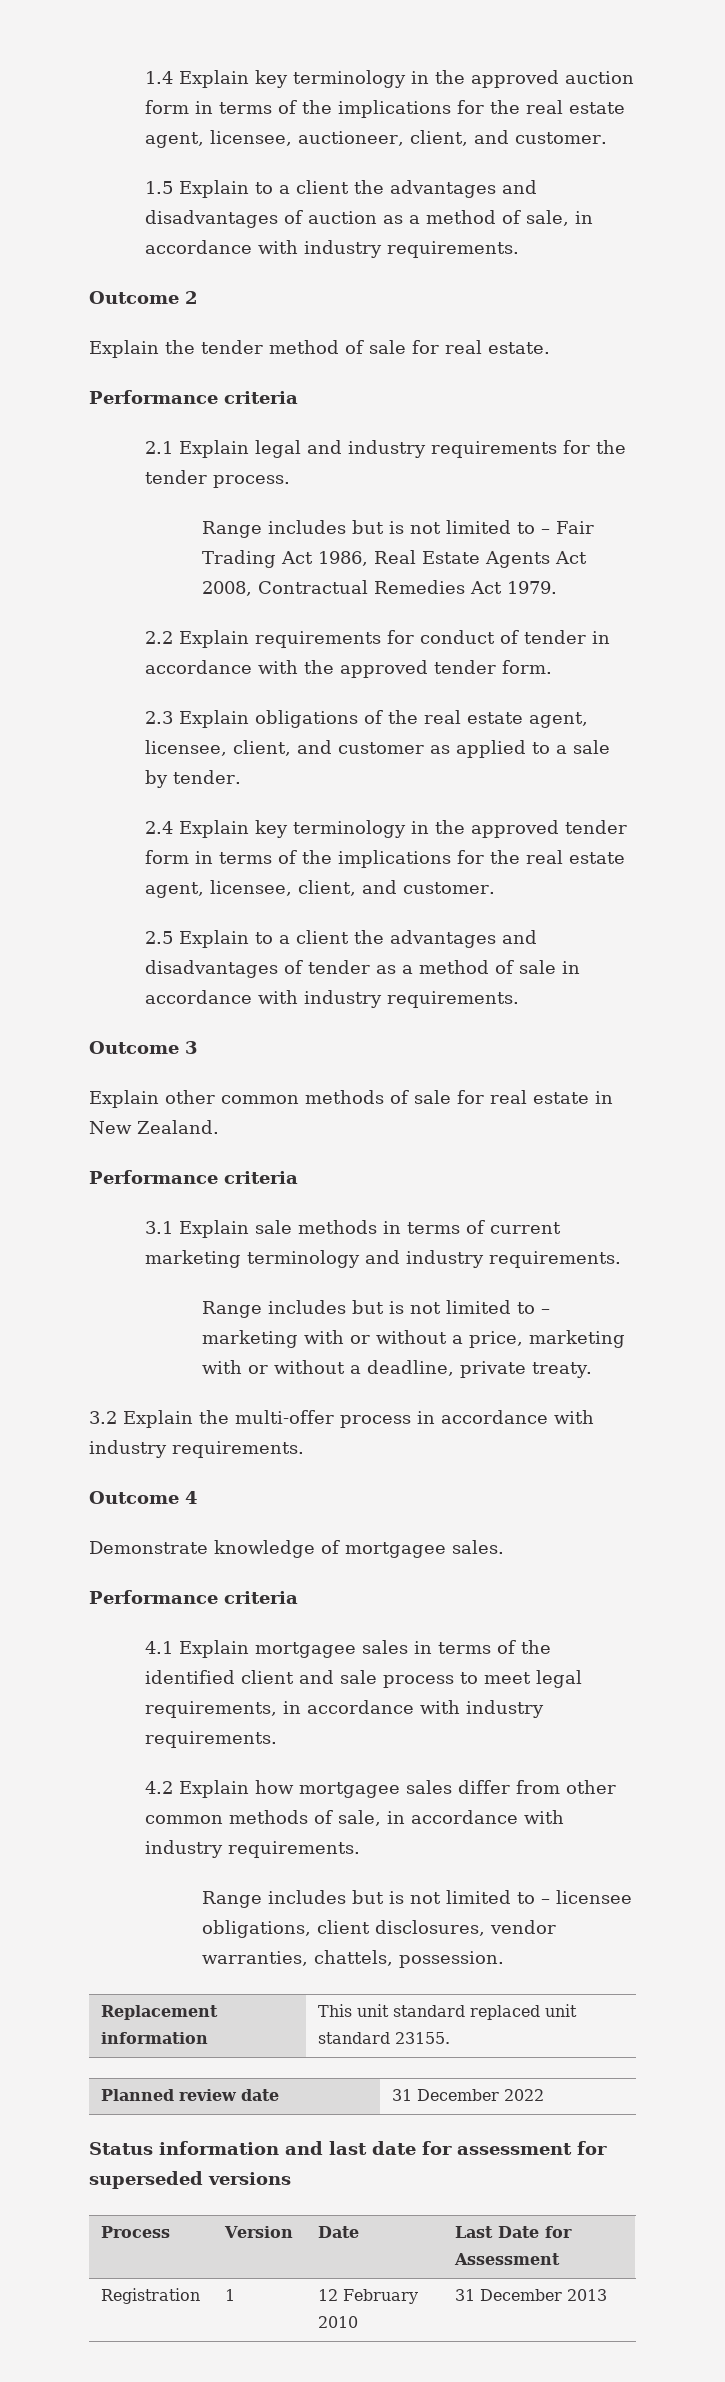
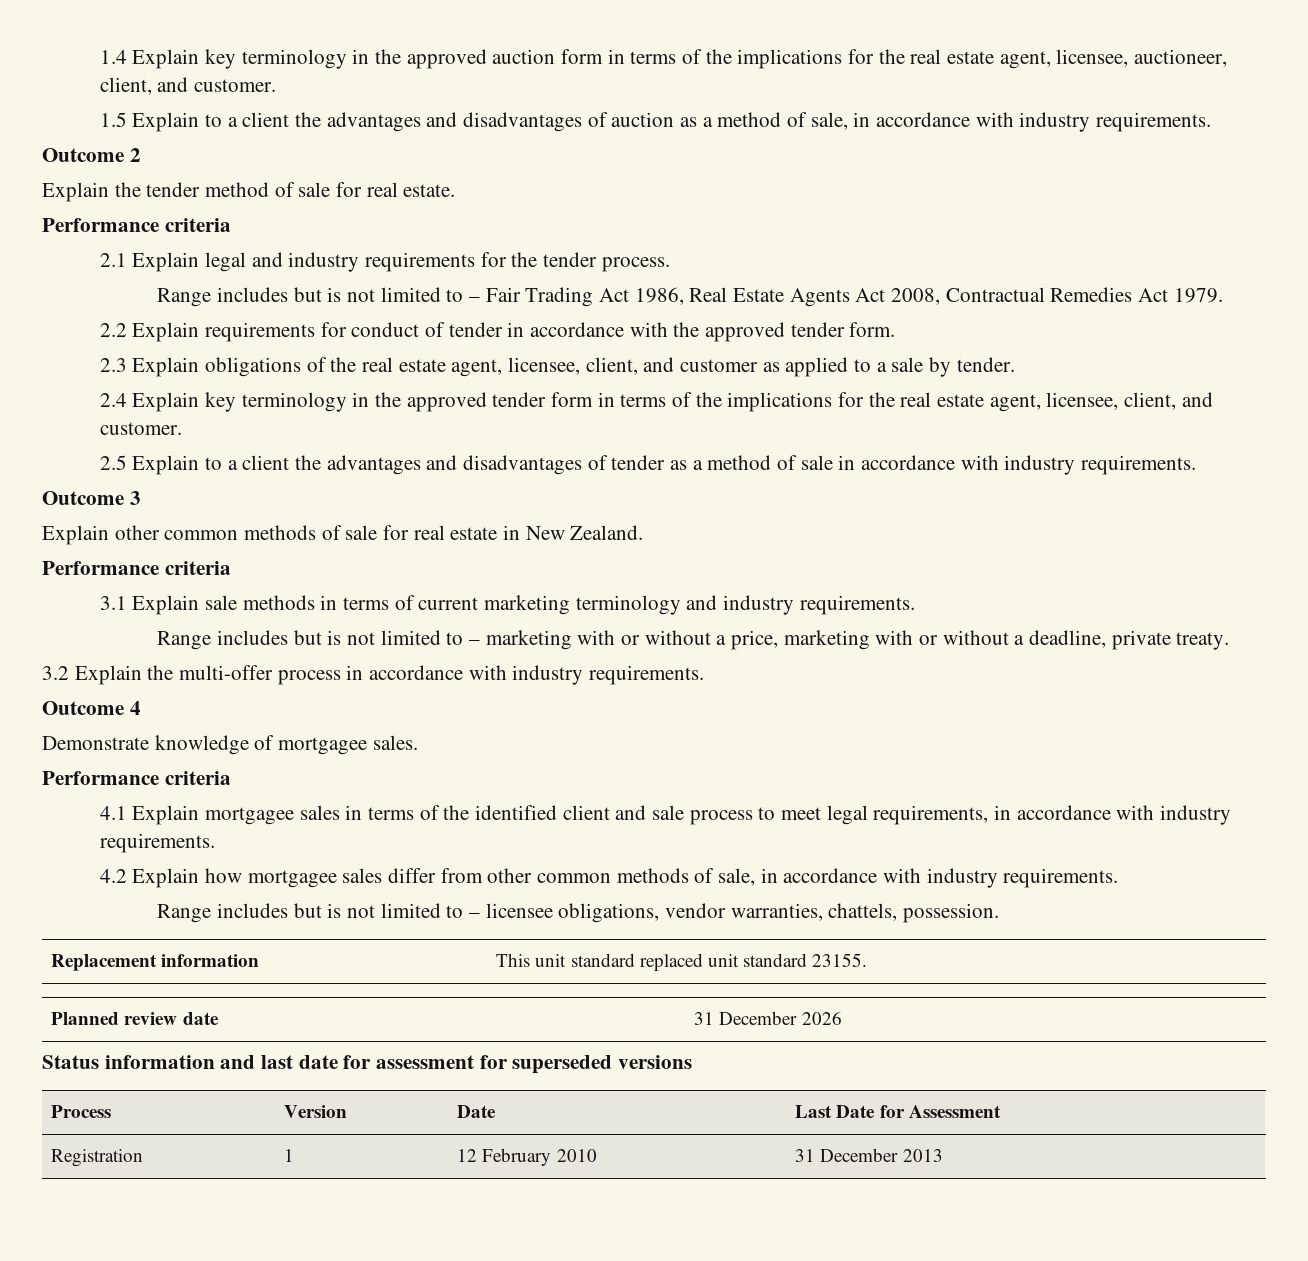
[316,1920,485,1936] client disclosures, -> (660, 913) none
[504,2089,545,2101] 2022 -> [801,1012,842,1025] 2026

